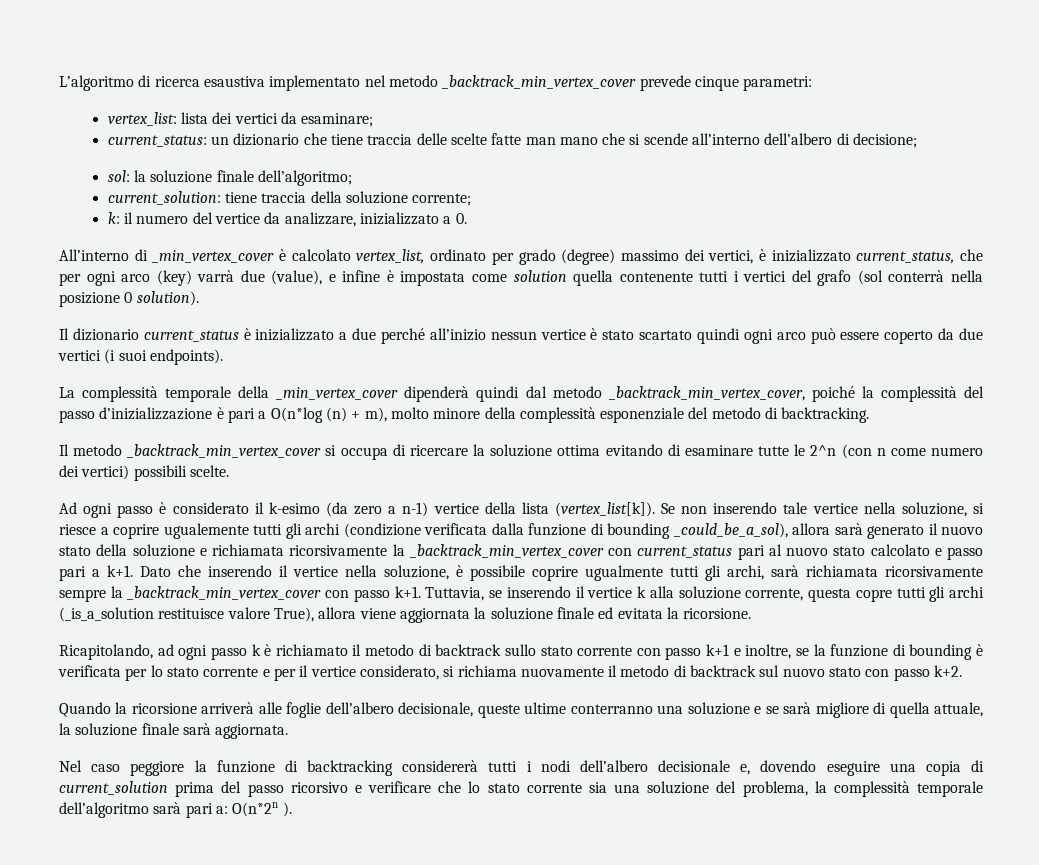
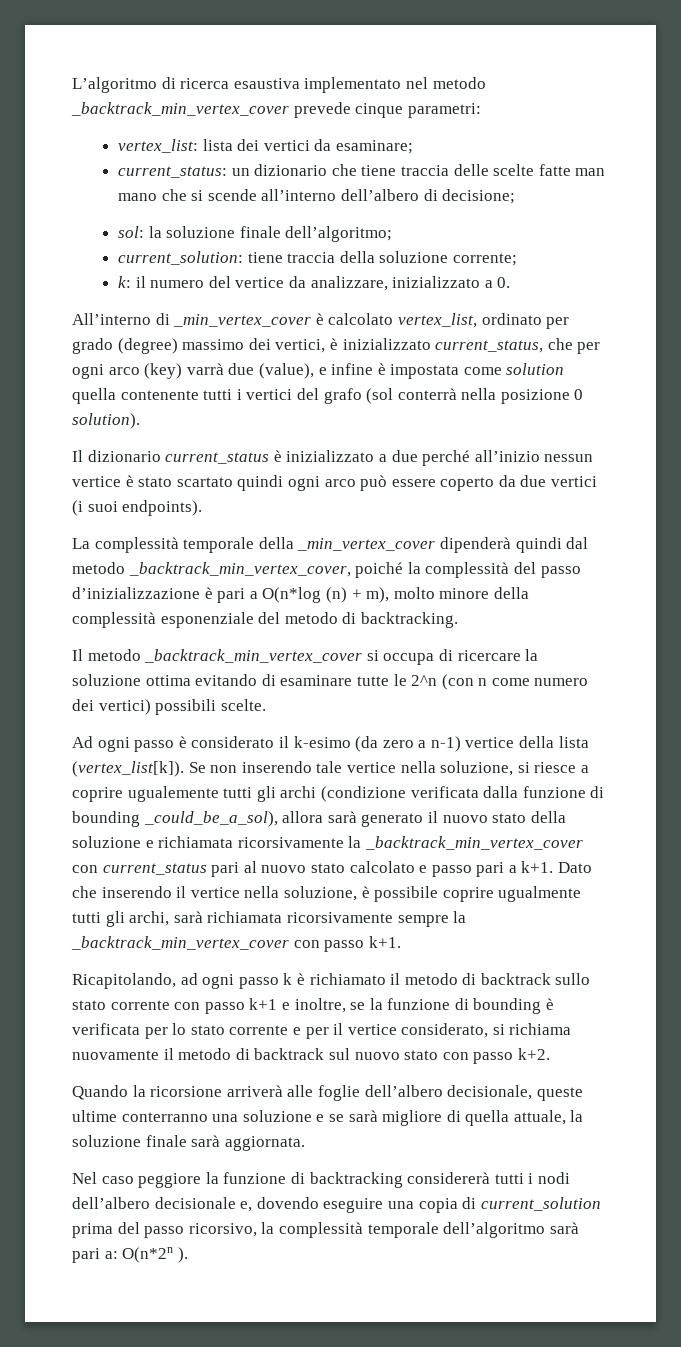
[425,586,984,602] [59,607,752,623] Tuttavia, se inserendo il vertice k alla soluzione corrente, questa copre tutti gli archi (_is_a_solution restituisce valore True), allora viene aggiornata la soluzione finale ed evitata la ricorsione. -> (401, 942) none
[290,781,808,797] ricorsivo e verificare che lo stato corrente sia una soluzione del problema, -> [188,1223,257,1237] ricorsivo,

